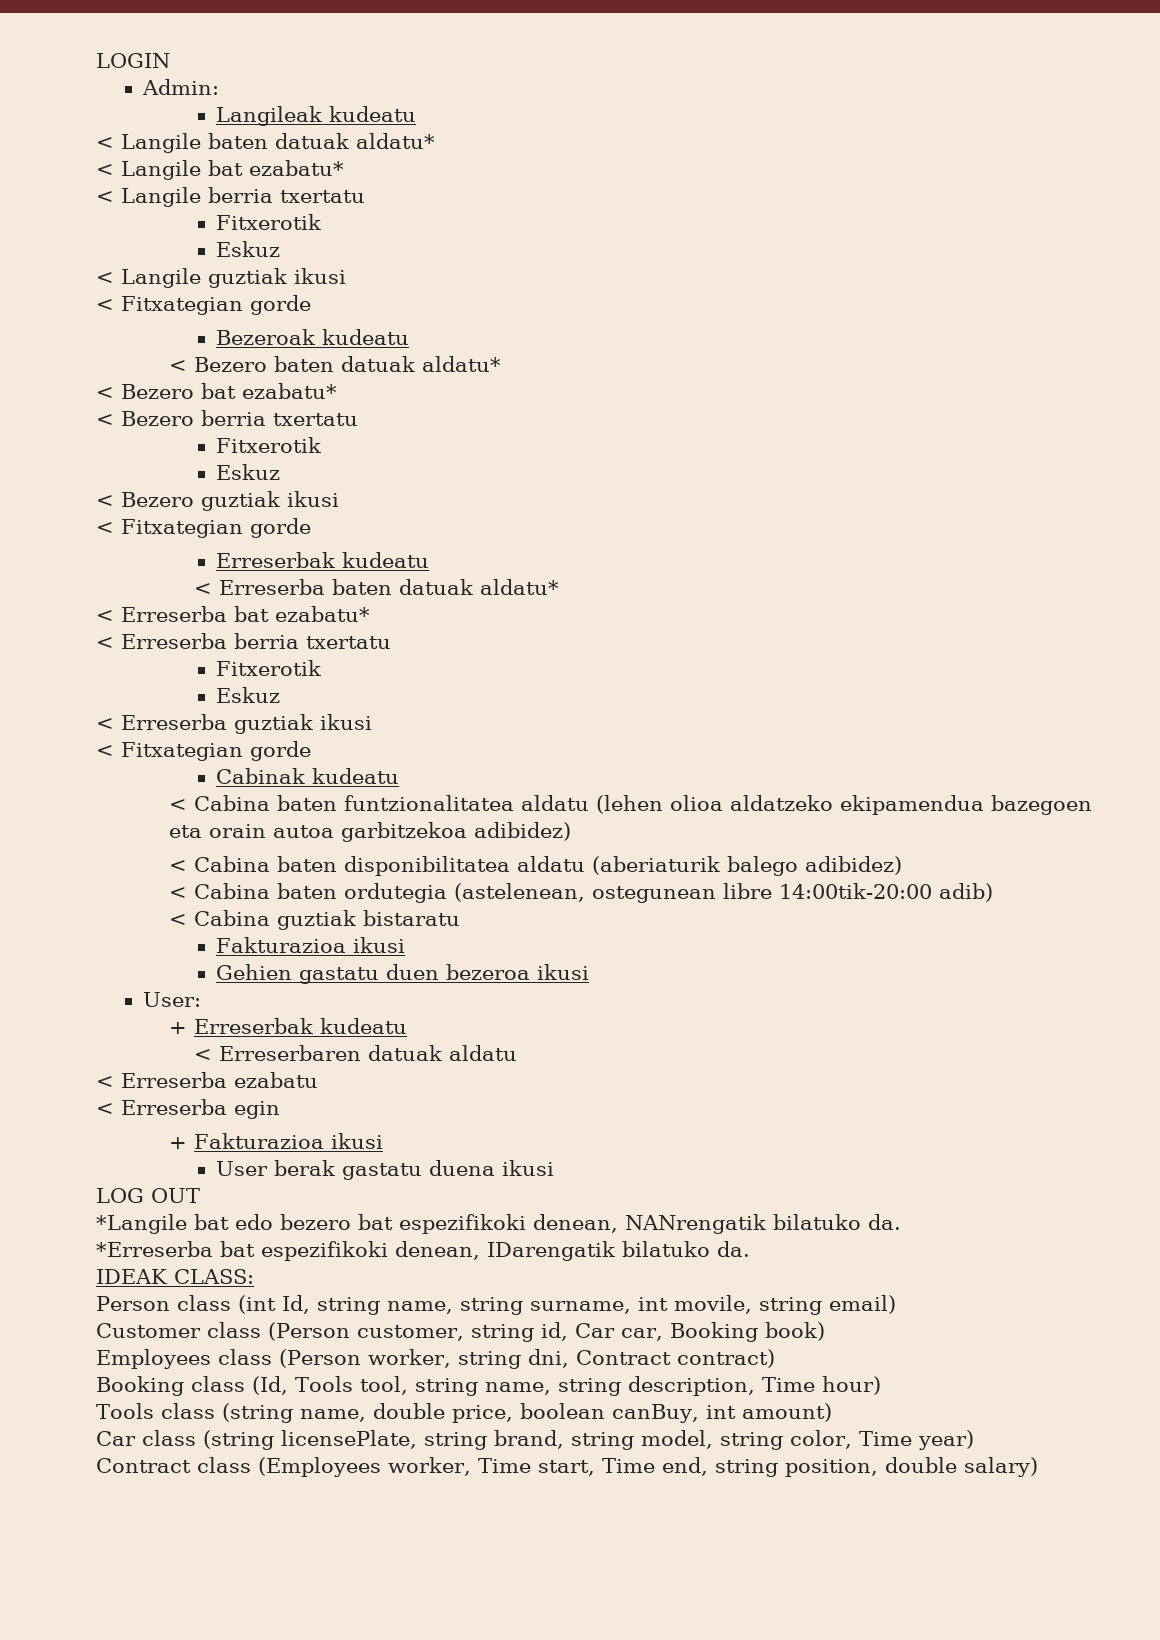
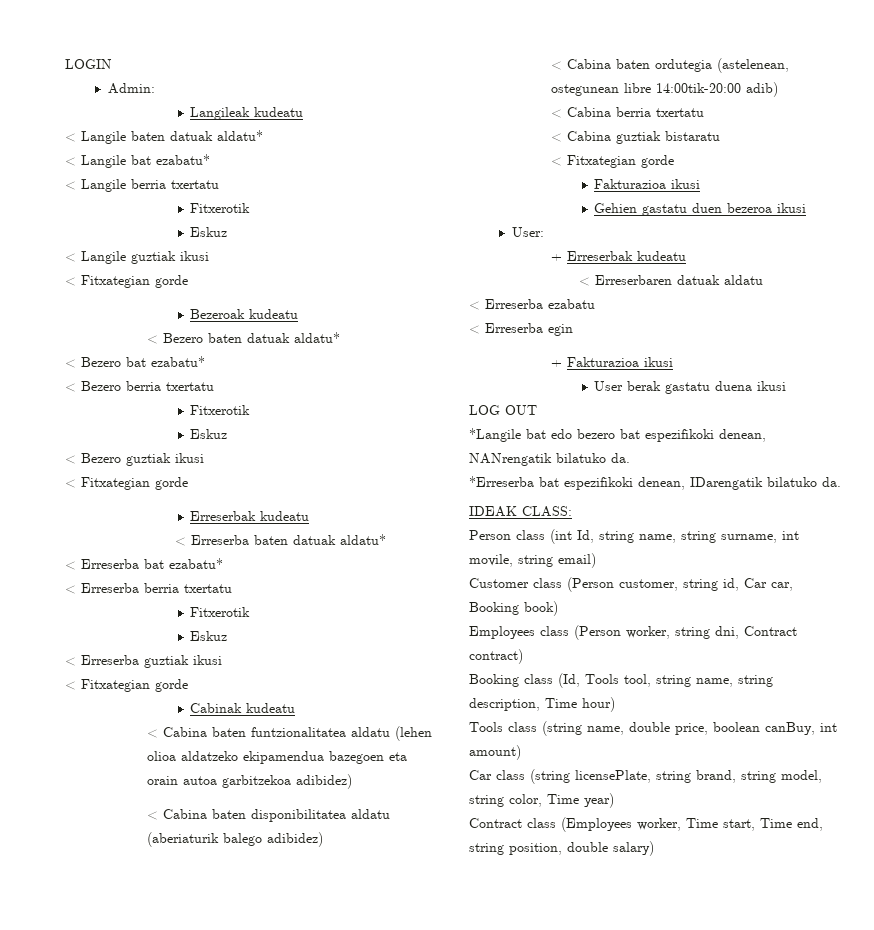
(994, 892) none -> [551,107,705,118] // < Cabina berria txertatu
(461, 918) none -> [551,155,675,168] // < Fitxategian gorde

